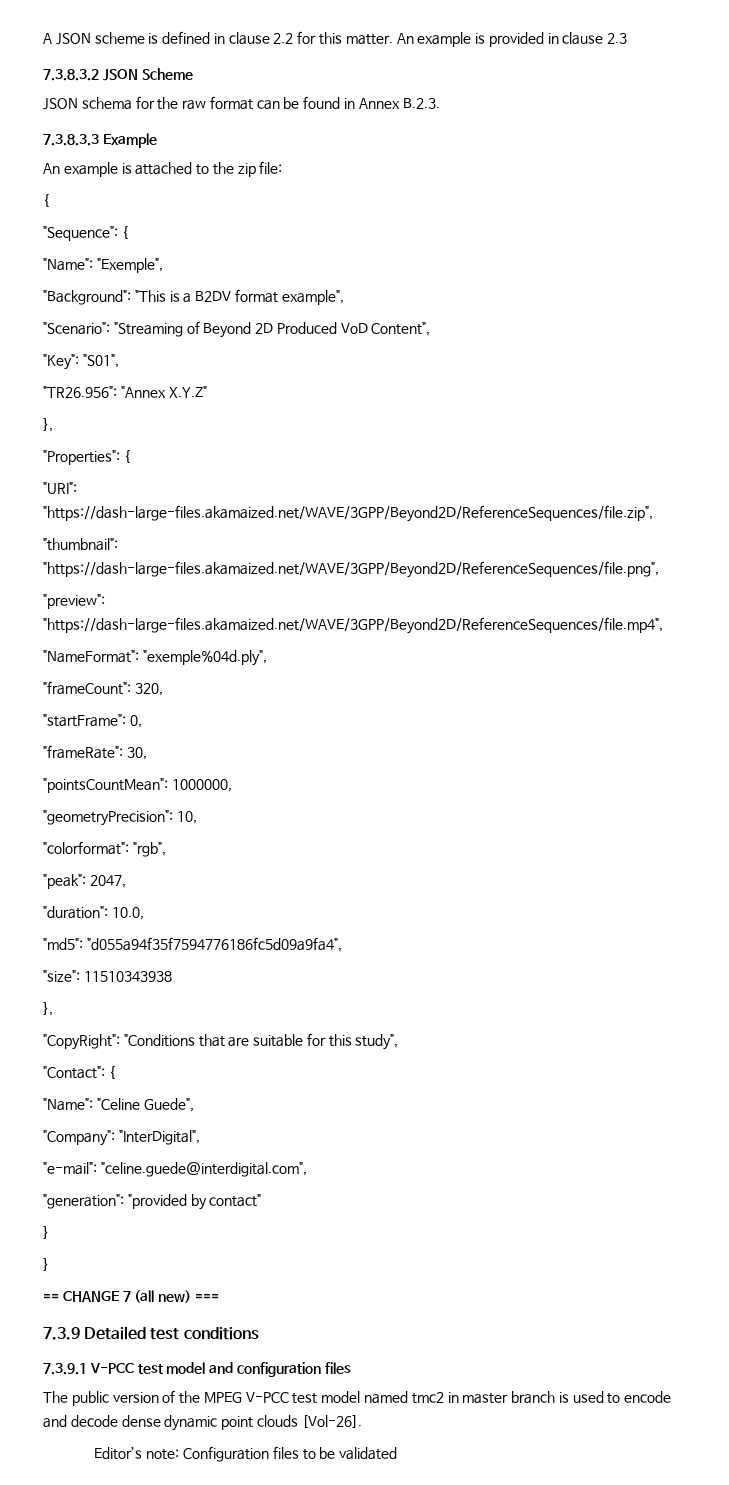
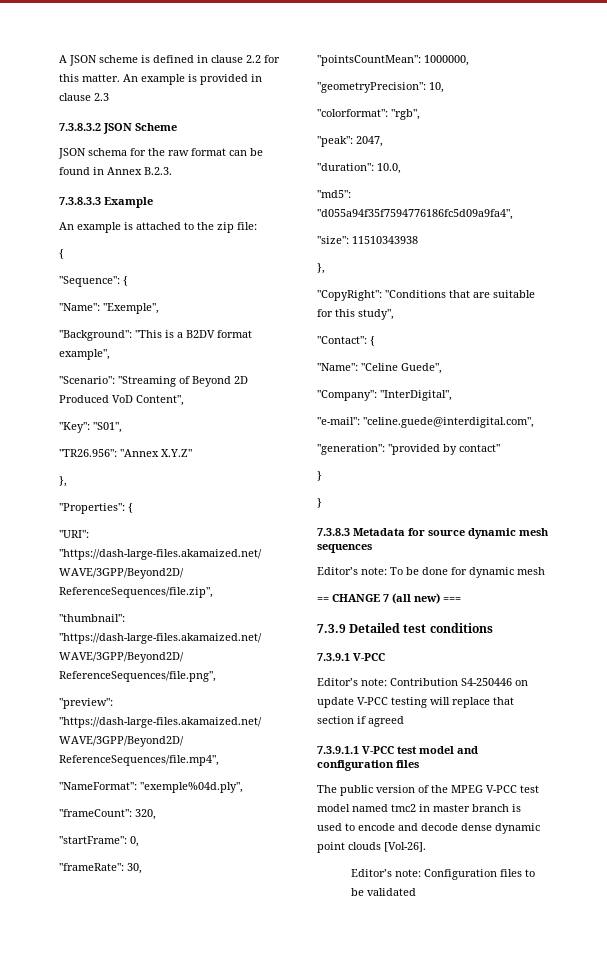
(49, 1264) none -> [317,528,549,539] [317,544,372,553] [317,567,545,578] // 7.3.8.3 Metadata for source dynamic mesh sequences // Editor’s note: To be done for dynamic mesh
(134, 1368) none -> [317,678,528,686] [317,697,514,708] [317,716,404,727] [317,746,394,754] // Editor’s note: Contribution S4-250446 on update V-PCC testing will replace that section if agreed // 7.3.9.1.1 V-PCC

